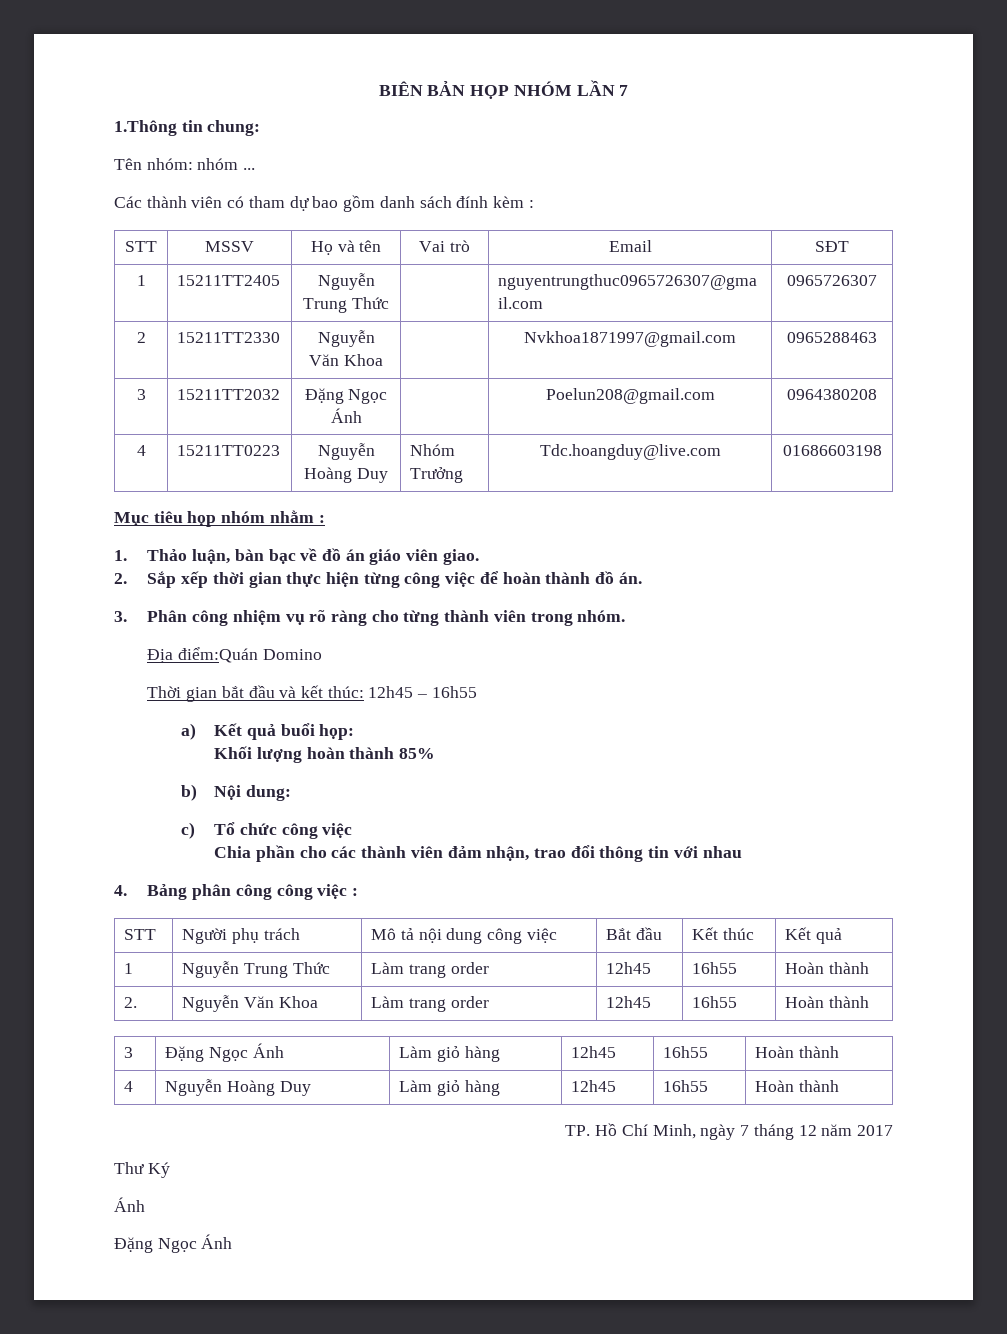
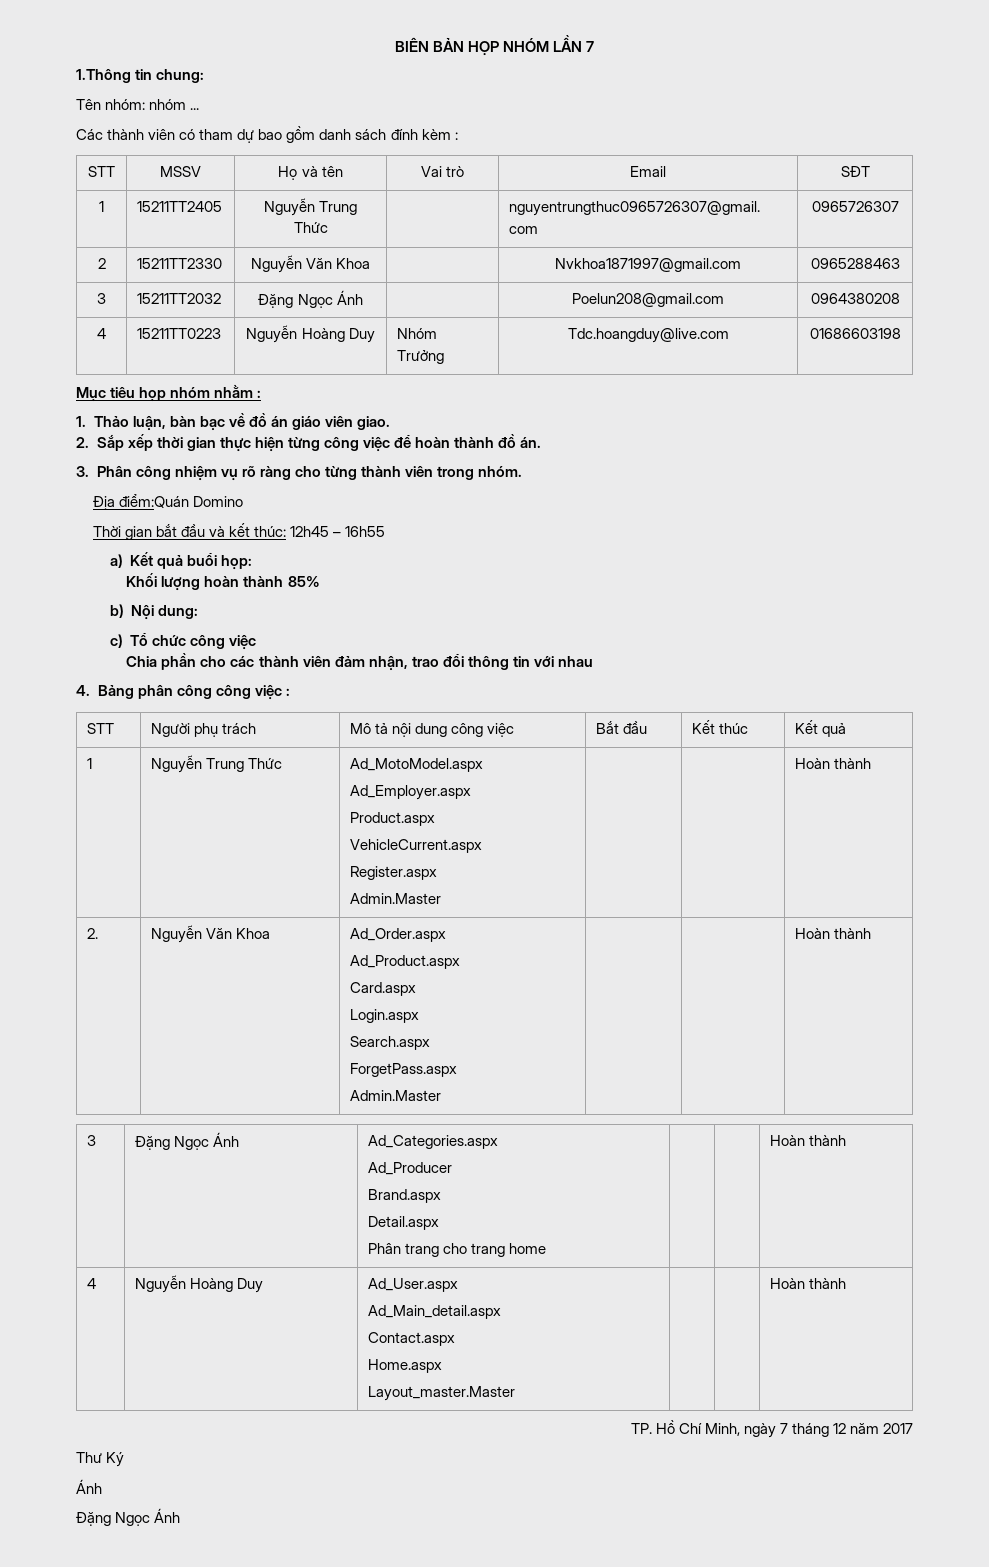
[371,962,489,978] [606,962,652,974] [692,962,738,974] Làm trang order | 12h45 | 16h55 -> [350,758,484,772] [350,785,472,800] [350,812,436,826] [350,839,483,853] [350,866,438,880] [350,893,442,904] Ad_MotoModel.aspx // Ad_Employer.aspx // Product.aspx // VehicleCurrent.aspx // Register.aspx // Admin.Master | |
[371,996,489,1012] [606,996,652,1008] [692,996,738,1008] Làm trang order | 12h45 | 16h55 -> [350,928,447,942] [350,955,461,969] [350,982,417,996] [350,1009,420,1023] [350,1036,431,1050] [350,1063,458,1077] [350,1090,442,1101] Ad_Order.aspx // Ad_Product.aspx // Card.aspx // Login.aspx // Search.aspx // ForgetPass.aspx // Admin.Master | |
[399,1046,500,1062] [571,1046,617,1058] [663,1046,709,1058] Làm giỏ hàng | 12h45 | 16h55 -> [368,1135,499,1149] [368,1162,453,1175] [368,1189,442,1203] [368,1216,440,1230] [368,1243,547,1257] Ad_Categories.aspx // Ad_Producer // Brand.aspx // Detail.aspx // Phân trang cho trang home | |
[399,1080,500,1096] [571,1080,617,1092] [663,1080,709,1092] Làm giỏ hàng | 12h45 | 16h55 -> [368,1278,459,1292] [368,1305,502,1319] [368,1332,456,1346] [368,1359,443,1373] [368,1386,516,1401] Ad_User.aspx // Ad_Main_detail.aspx // Contact.aspx // Home.aspx // Layout_master.Master | |

